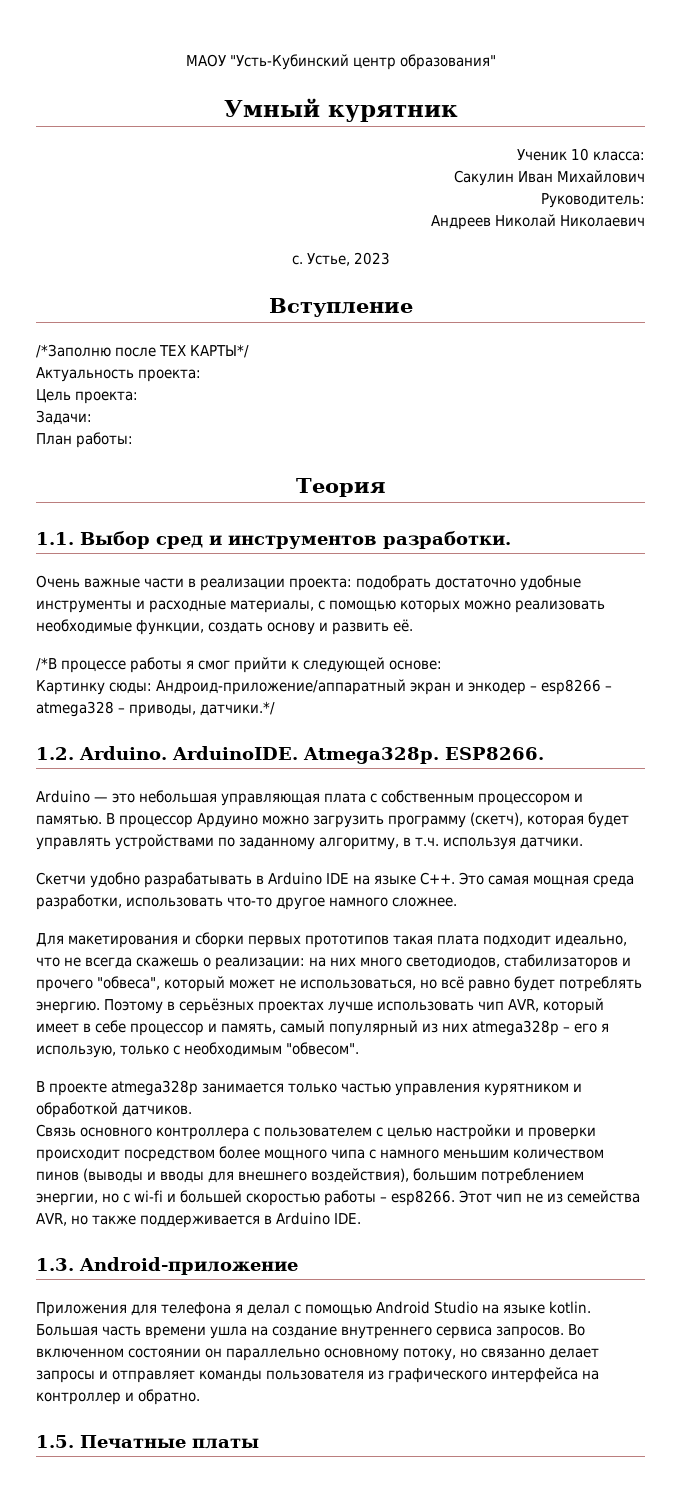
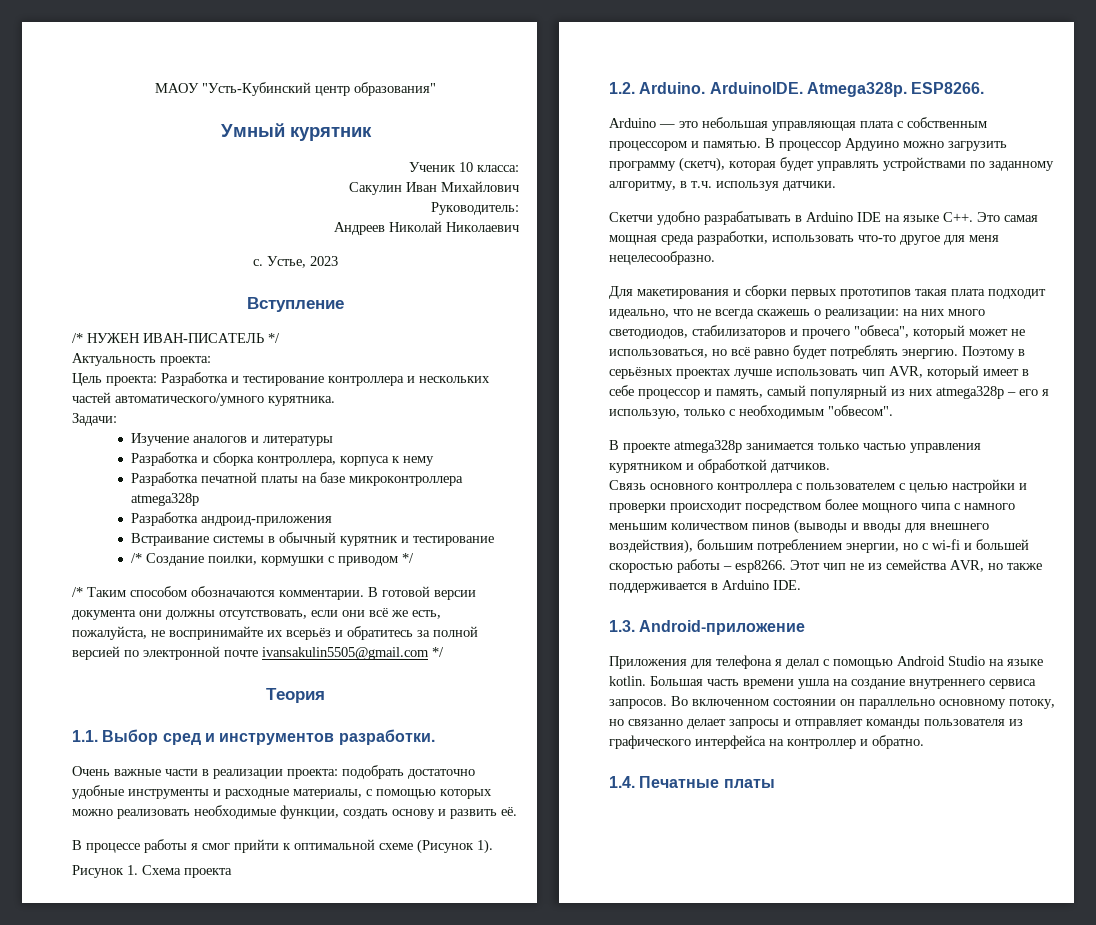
[36,344,249,358] /*Заполню после ТЕХ КАРТЫ*/ -> [72,333,280,343] /* НУЖЕН ИВАН-ПИСАТЕЛЬ */
[36,410,92,425] [36,432,133,448] // Задачи: // План работы: -> [161,372,490,386] [72,392,335,406] [72,413,117,426] [130,433,333,446] [130,452,434,466] [130,472,463,486] [130,493,199,506] [130,512,332,526] [130,532,494,546] [130,553,414,566] [72,586,476,600] [72,608,441,620] [72,626,478,640] [72,646,444,660] Разработка и тестирование контроллера и нескольких частей автоматического/умного курятника. // Задачи: // Изучение аналогов и литературы // Разработка и сборка контроллера, корпуса к нему // Разработка печатной платы на базе микроконтроллера atmega328p // Разработка андроид-приложения // Встраивание системы в обычный курятник и тестирование // /* Создание поилки, кормушки с приводом */ // /* Таким способом обозначаются комментарии. В готовой версии документа они должны отсутствовать, если они всё же есть, пожалуйста, не воспринимайте их всерьёз и обратитесь за полной версией по электронной почте ivansakulin5505@gmail.com */
[36,657,57,671] /*В -> [72,840,82,850] В
[303,657,442,673] [36,679,612,695] [36,701,275,717] следующей основе: // Картинку сюды: Андроид-приложение/аппаратный экран и энкодер – esp8266 – atmega328 – приводы, датчики.*/ -> [294,839,493,854] [72,865,232,878] оптимальной схеме (Рисунок 1). // Рисунок 1. Схема проекта
[329,897,457,907] намного сложнее. -> [944,235,999,245] [609,251,715,265] для меня нецелесообразно.
[36,1435,74,1448] 1.5. -> [609,776,635,788] 1.4.

